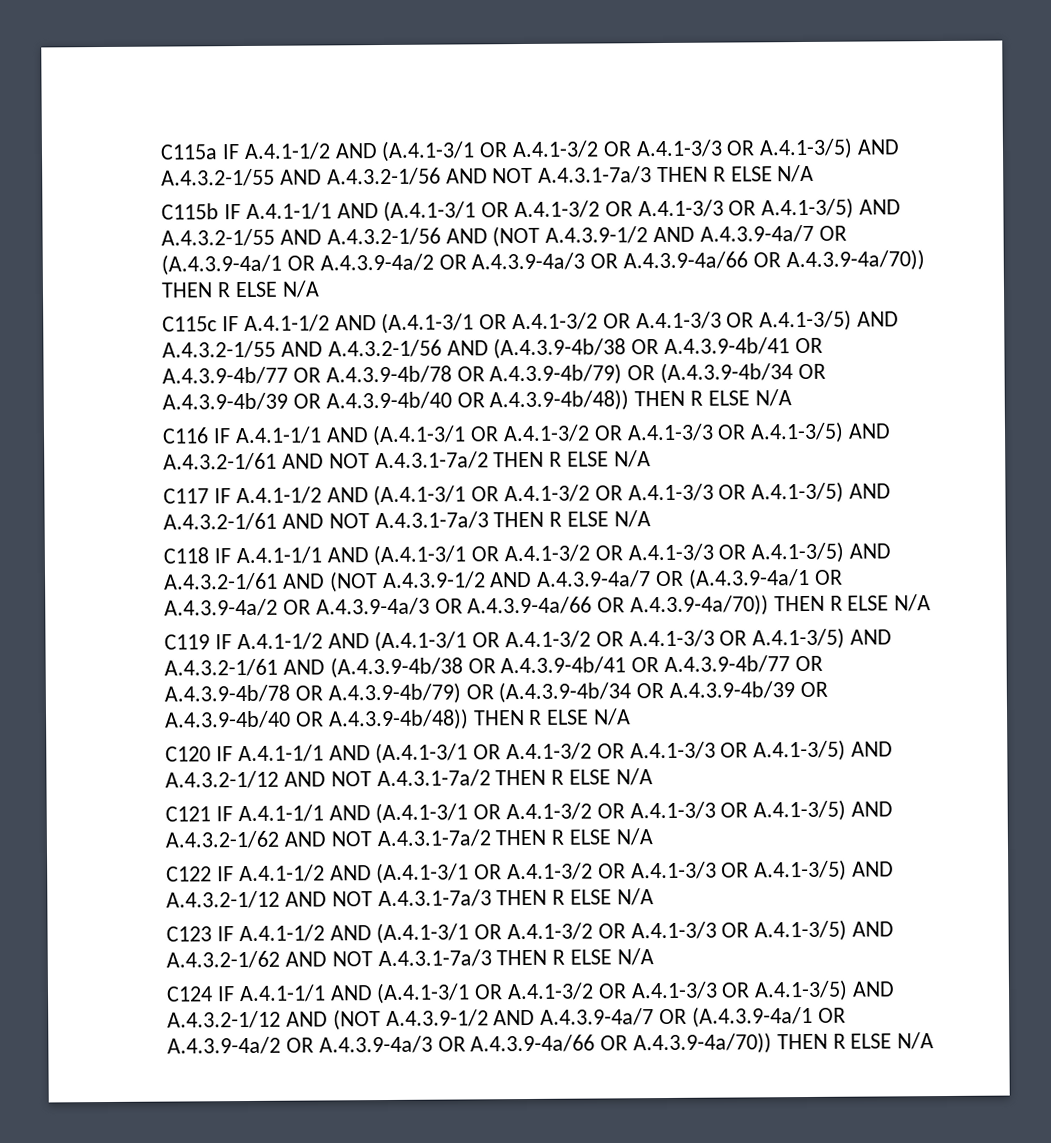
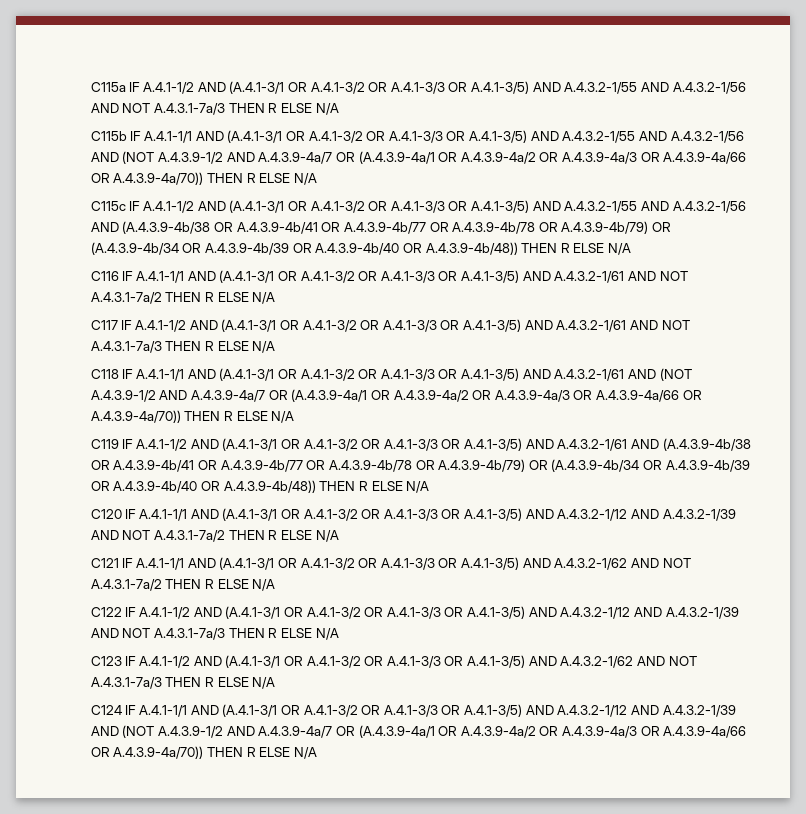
(326, 779) none -> [662,509,736,521] [90,530,119,540] A.4.3.2-1/39 AND
(327, 899) none -> [665,607,739,619] [90,628,119,638] A.4.3.2-1/39 AND
(328, 1019) none -> [662,705,736,717] [90,726,119,736] A.4.3.2-1/39 AND

